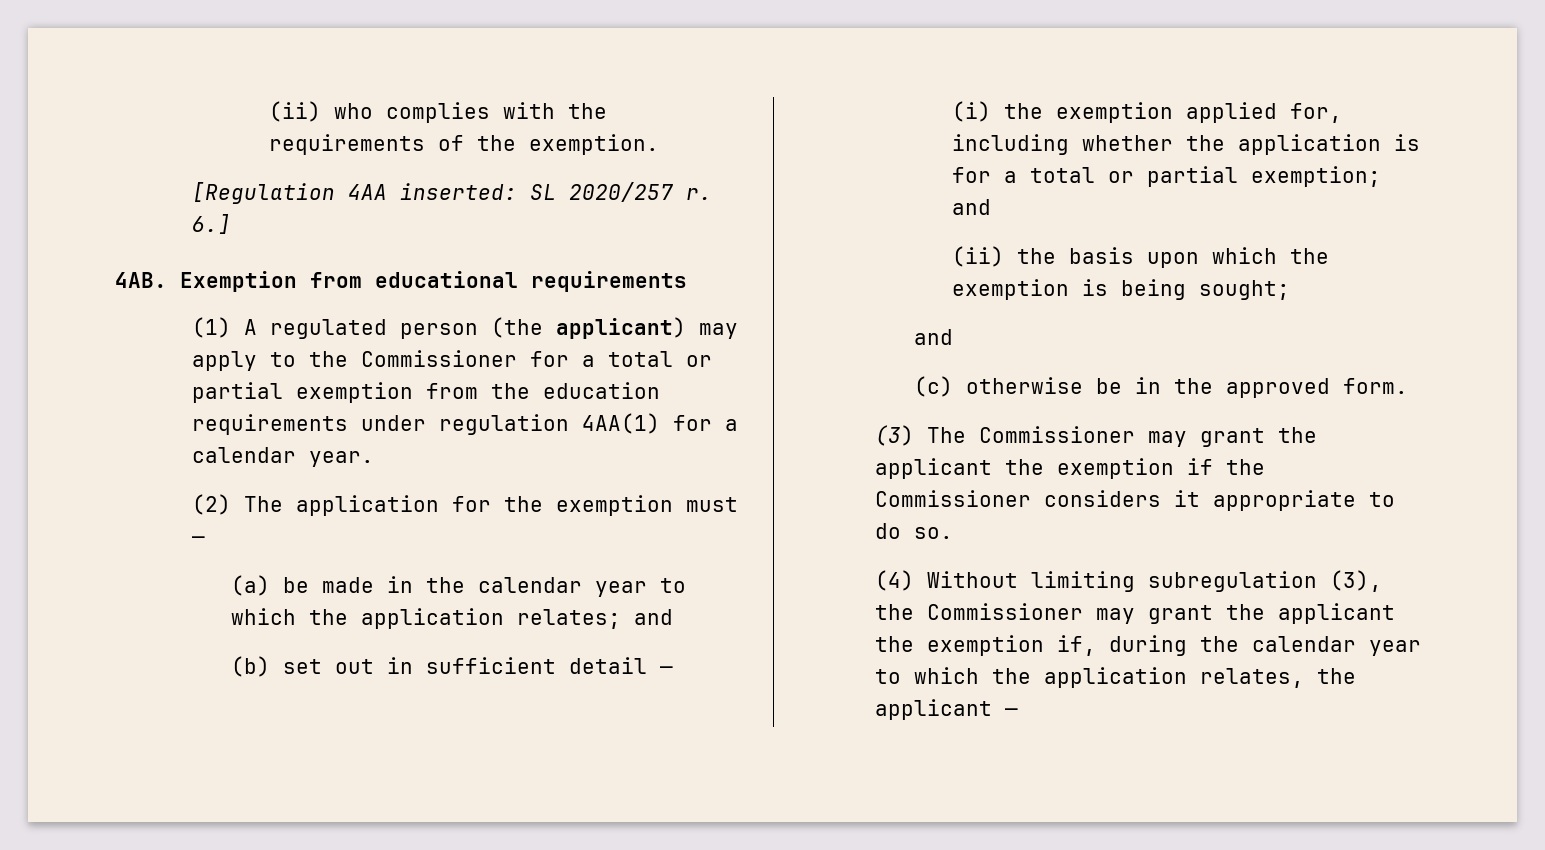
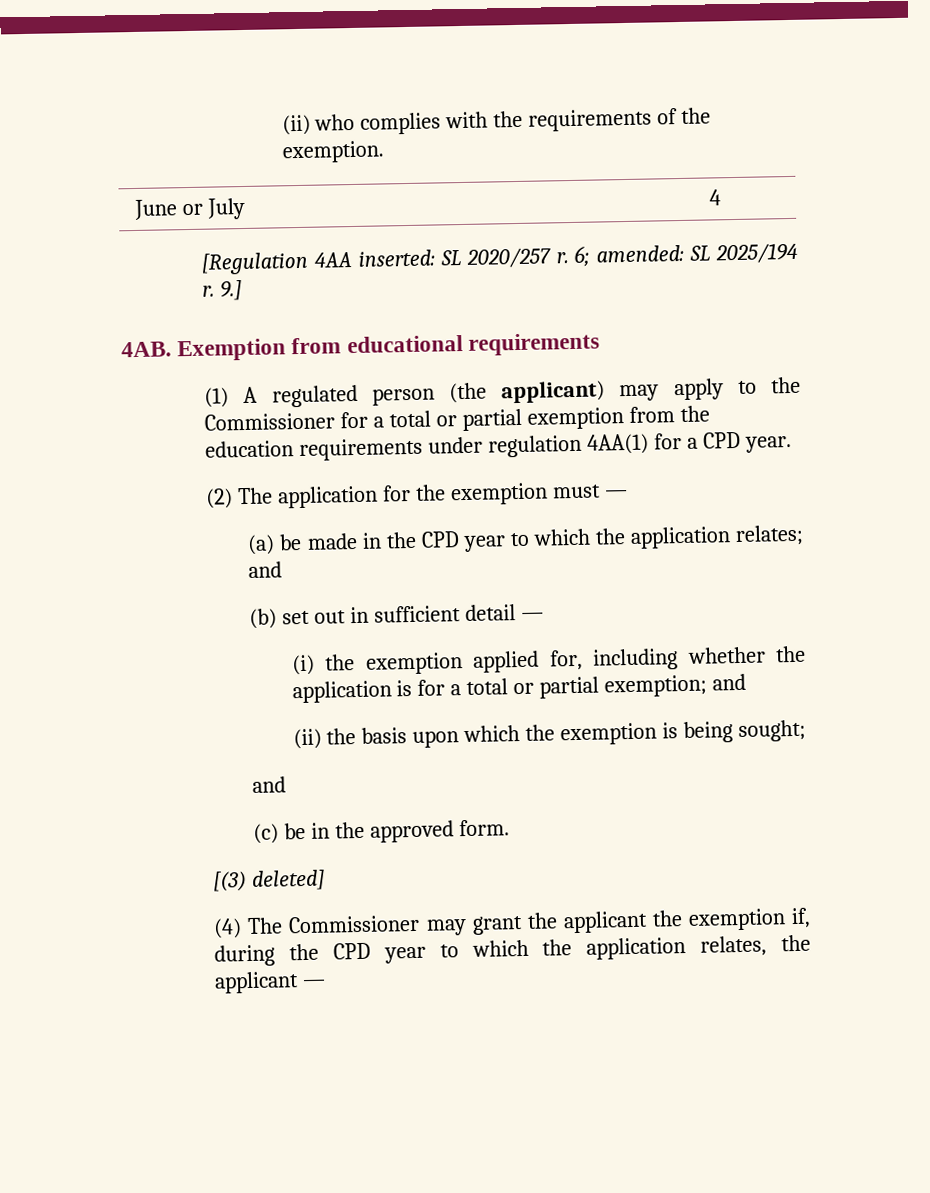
(660, 144) none -> [133,197,246,221] [709,189,721,206] // June or July | 4
[192,214,232,234] 6.] -> [574,242,798,267] [202,280,243,301] 6; amended: SL 2025/194 r. 9.]
[192,447,297,463] calendar -> [702,431,741,449] CPD
[477,577,582,593] calendar -> [420,531,460,548] CPD
[965,377,1083,394] otherwise -> (280, 833) none
[875,425,1318,447] [875,458,1266,479] [875,490,1396,511] [875,523,954,539] [875,570,1383,592] [875,604,915,620] (3) The Commissioner may grant the applicant the exemption if the Commissioner considers it appropriate to do so. // (4) Without limiting subregulation (3), the -> [213,869,326,892] [213,917,284,939] [(3) deleted] // (4) The
[1252,636,1357,652] calendar -> [332,942,371,960] CPD

